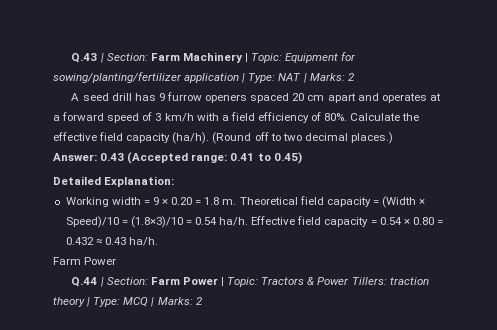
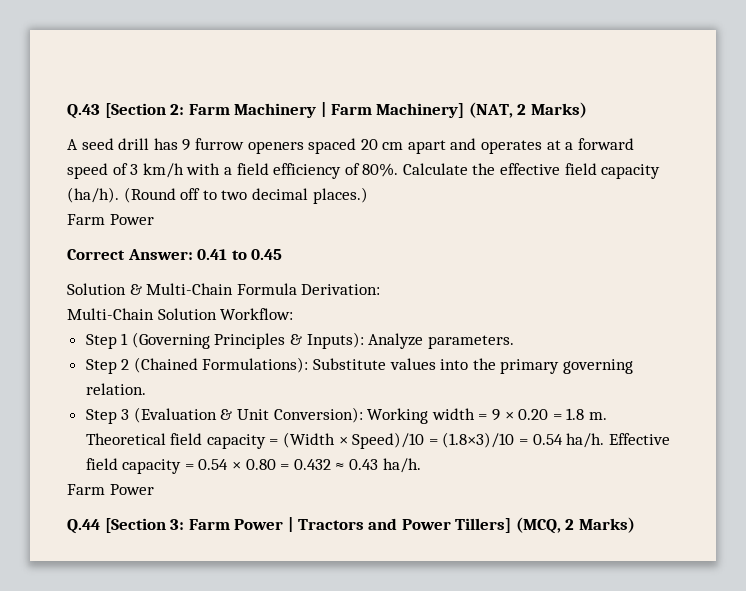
[100,53,148,63] | Section: -> [104,103,185,118] [Section 2:
[251,52,357,63] [53,72,354,83] Topic: Equipment for sowing/planting/fertilizer application | Type: NAT | Marks: 2 -> [330,102,587,118] Farm Machinery] (NAT, 2 Marks)
[53,152,302,164] [53,176,175,187] Answer: 0.43 (Accepted range: 0.41 to 0.45) // Detailed Explanation: // -> [67,214,154,225] [67,249,283,260] [67,283,381,295] [67,308,294,320] [85,332,514,349] [85,357,634,374] [85,383,146,395] [85,407,363,424] Farm Power // Correct Answer: 0.41 to 0.45 // Solution & Multi-Chain Formula Derivation: // Multi-Chain Solution Workflow: // Step 1 (Governing Principles & Inputs): Analyze parameters. // Step 2 (Chained Formulations): Substitute values into the primary governing relation. // Step 3 (Evaluation & Unit Conversion):
[100,277,148,287] | Section: -> [104,518,185,533] [Section 3:
[227,277,429,287] [53,297,202,307] Topic: Tractors & Power Tillers: traction theory | Type: MCQ | Marks: 2 -> [297,517,636,534] Tractors and Power Tillers] (MCQ, 2 Marks)

